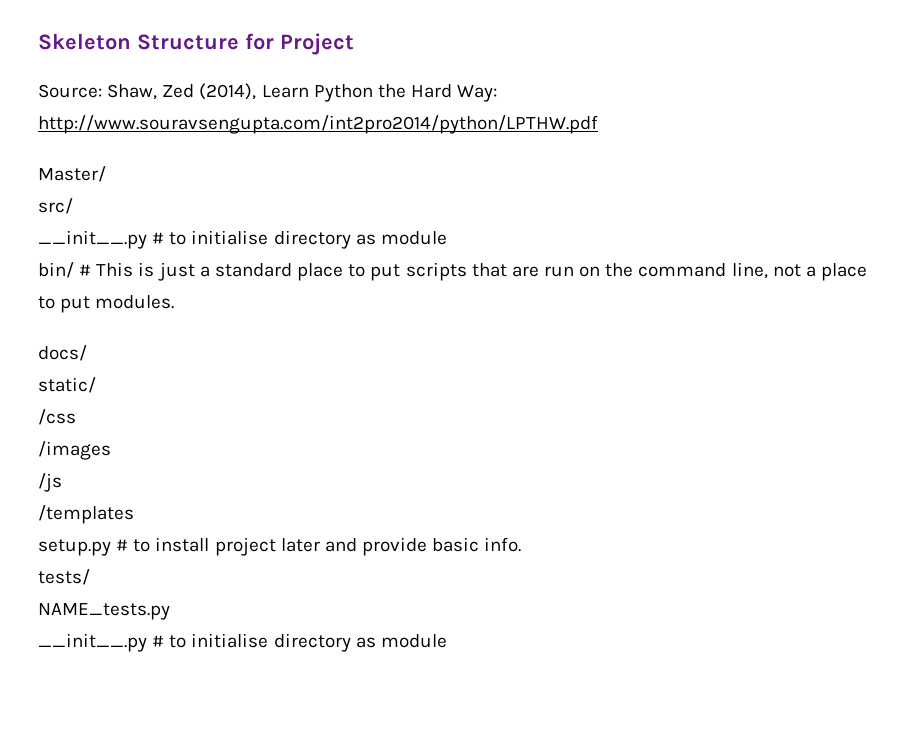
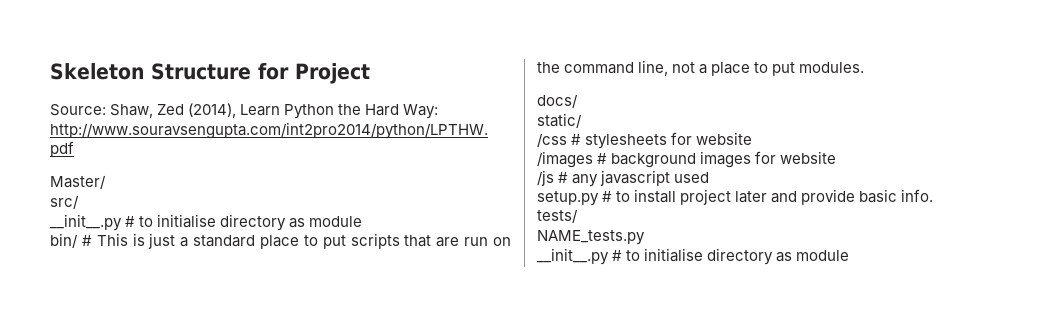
[38,441,111,460] [38,473,62,492] [38,505,134,524] // /images // /js // /templates -> [571,132,753,149] [537,151,837,168] [537,170,710,187] # stylesheets for website // /images # background images for website // /js # any javascript used

